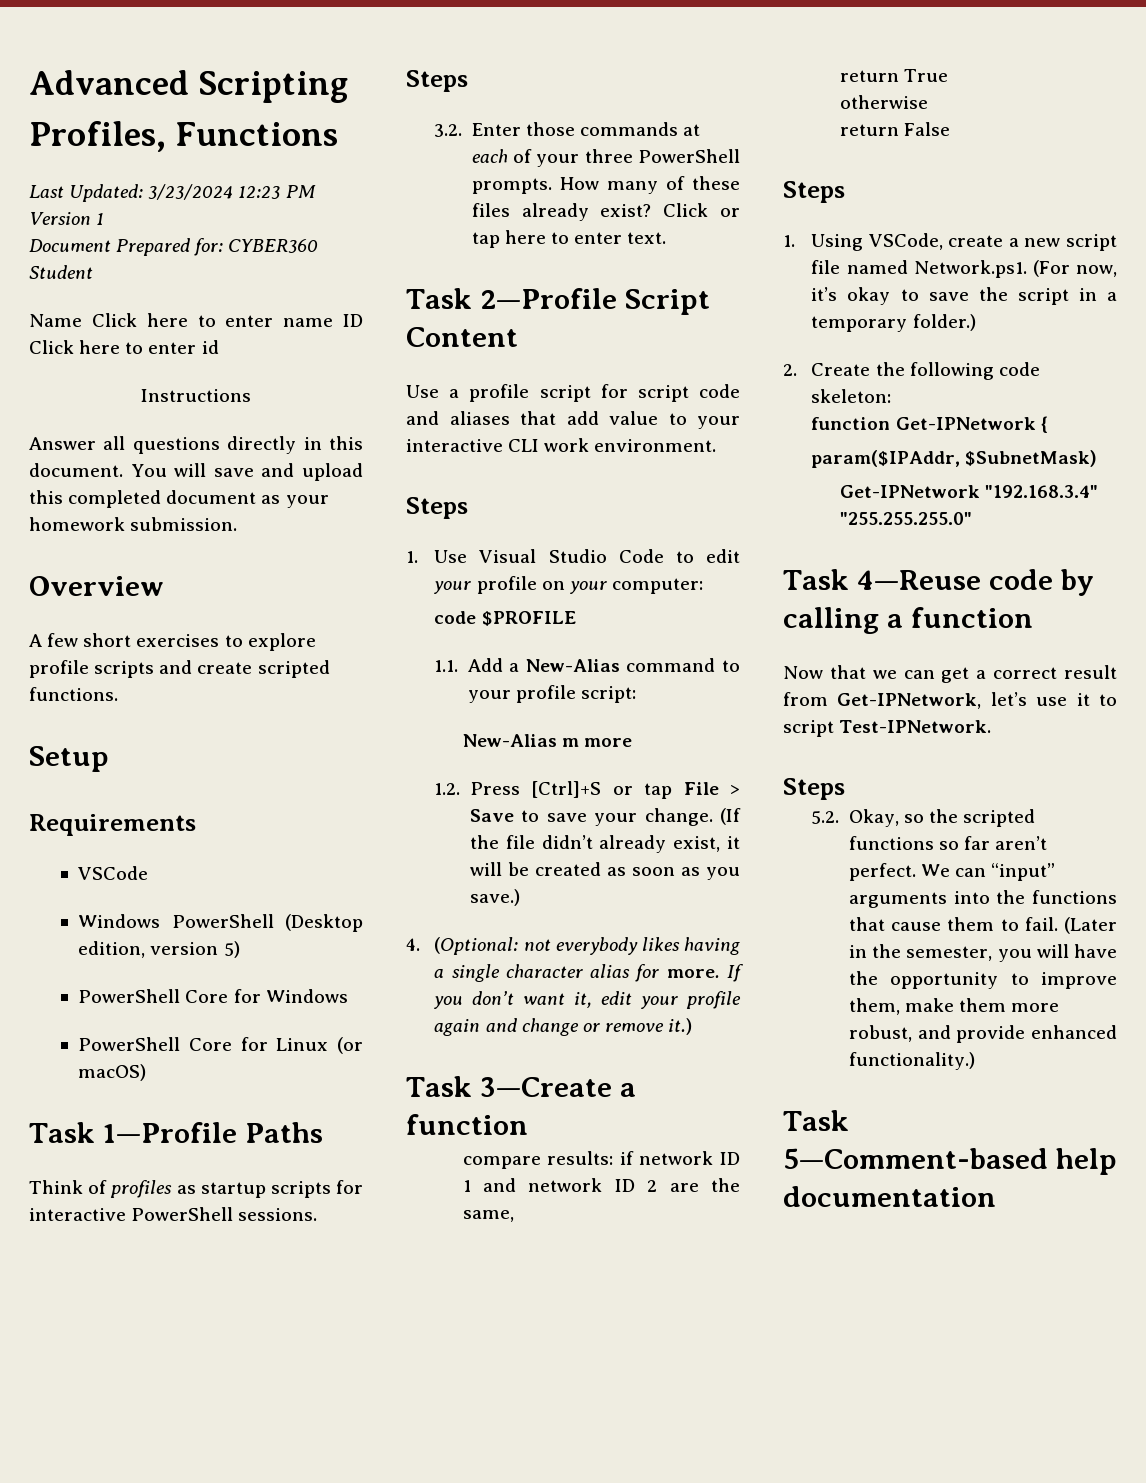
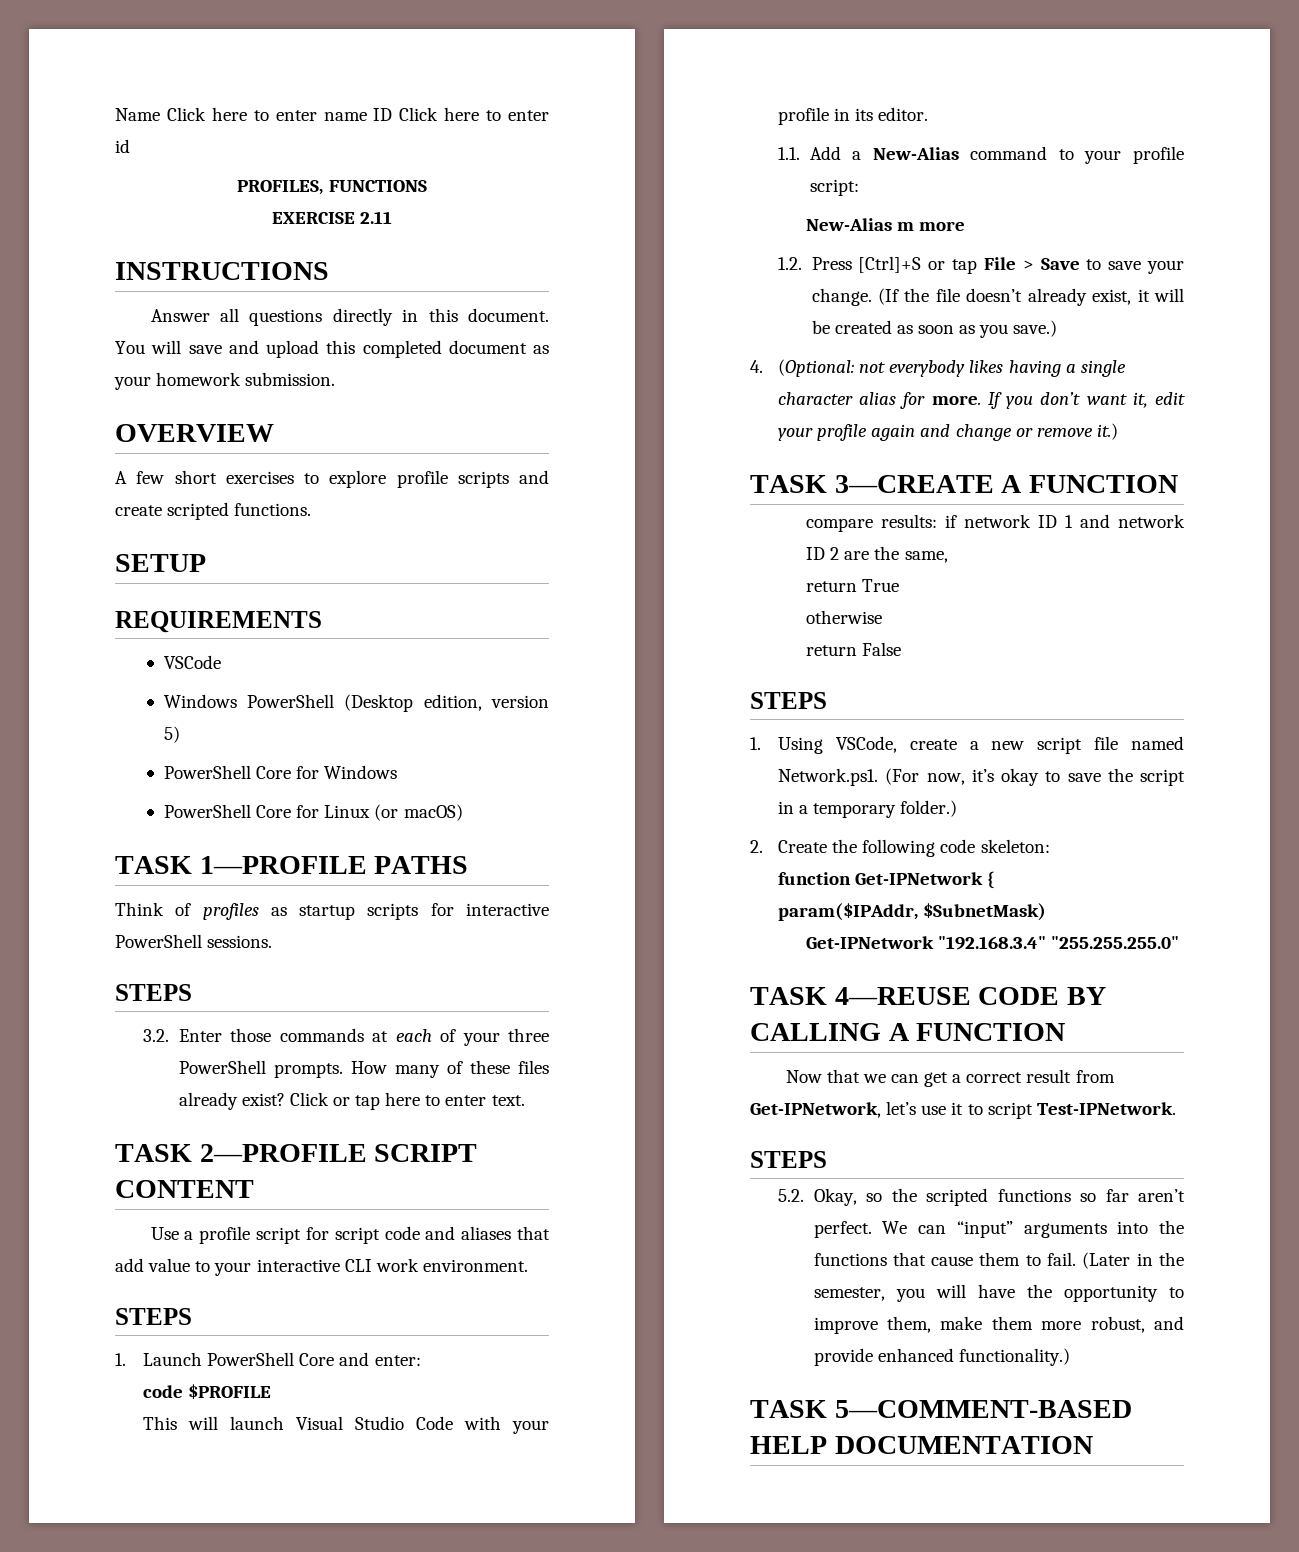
[29,70,350,103] [29,121,339,152] [29,184,316,202] [29,212,105,225] [29,238,319,256] [29,265,93,279] Advanced Scripting // Profiles, Functions // Last Updated: 3/23/2024 12:23 PM Version 1 // Document Prepared for: CYBER360 Student // -> (115, 114) none
[141,389,251,402] Instructions -> [237,180,427,195] [271,211,393,224] [115,262,329,280] PROFILES, FUNCTIONS // EXERCISE 2.11 // INSTRUCTIONS
[29,576,164,596] Overview -> [115,424,274,442] OVERVIEW
[29,746,109,772] [29,814,196,836] Setup // Requirements -> [115,554,206,572] [115,611,322,633] SETUP // REQUIREMENTS
[29,1122,323,1143] Task 1—Profile Paths -> [115,856,469,874] TASK 1—PROFILE PATHS
[406,70,468,92] Steps -> [115,984,192,1001] STEPS
[406,288,710,315] [406,327,518,347] Task 2—Profile Script Content -> [115,1144,478,1162] [115,1180,254,1198] TASK 2—PROFILE SCRIPT CONTENT
[406,497,468,519] [406,549,740,563] [434,576,703,594] [434,611,576,626] Steps // 1. Use Visual Studio Code to edit your profile on your computer: // code $PROFILE -> [115,1308,192,1325] [115,1352,421,1366] [143,1384,272,1399] [143,1416,549,1434] [778,107,929,125] STEPS // 1. Launch PowerShell Core and enter: // code $PROFILE // This will launch Visual Studio Code with your profile in its editor.
[541,835,593,849] didn’t -> [966,288,1023,302] doesn’t
[406,1076,636,1097] [406,1114,528,1135] Task 3—Create a function -> [750,475,1178,493] TASK 3—CREATE A FUNCTION
[783,181,845,203] Steps -> [750,692,827,709] STEPS
[783,569,1094,596] [783,607,1033,634] Task 4—Reuse code by calling a function -> [750,987,1106,1005] [750,1023,1066,1041] TASK 4—REUSE CODE BY CALLING A FUNCTION
[783,778,845,800] Steps -> [750,1151,827,1168] STEPS
[783,1110,849,1131] [783,1148,1117,1175] [783,1186,996,1207] Task 5—Comment-based help documentation -> [750,1400,1132,1418] [750,1436,1093,1454] TASK 5—COMMENT-BASED HELP DOCUMENTATION

